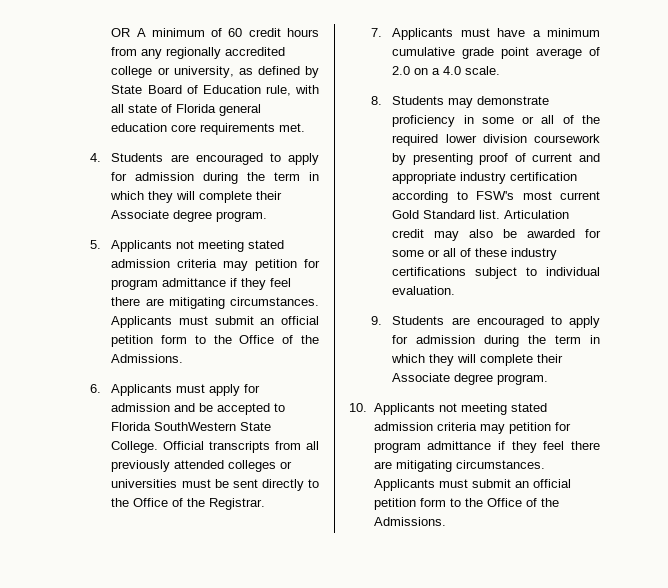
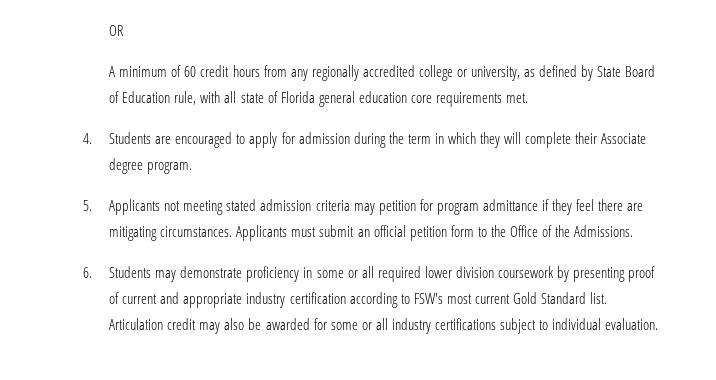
(131, 32) none -> (125, 30) //
[111,384,261,396] [111,403,286,415] [111,422,272,431] [111,441,319,453] [111,460,293,472] [111,479,320,491] [111,498,266,510] [370,28,600,40] [392,47,600,59] [392,66,501,75] [370,96,382,105] Applicants must apply for admission and be accepted to Florida SouthWestern State College. Official transcripts from all previously attended colleges or universities must be sent directly to the Office of the Registrar. // 7. Applicants must have a minimum cumulative grade point average of 2.0 on a 4.0 scale. // 8. -> (93, 272) none
[562,115,600,124] of the -> (374, 272) none
[460,248,508,257] of these -> (388, 324) none
[370,316,600,328] [392,335,600,347] [391,354,564,366] [392,373,549,385] [349,403,547,415] [373,422,571,434] [373,441,600,453] [373,460,545,472] [373,479,571,491] [373,498,559,510] [373,517,446,526] // 9. Students are encouraged to apply for admission during the term in which they will complete their Associate degree program. // 10. Applicants not meeting stated admission criteria may petition for program admittance if they feel there are mitigating circumstances. Applicants must submit an official petition form to the Office of the Admissions. -> (659, 324) none

